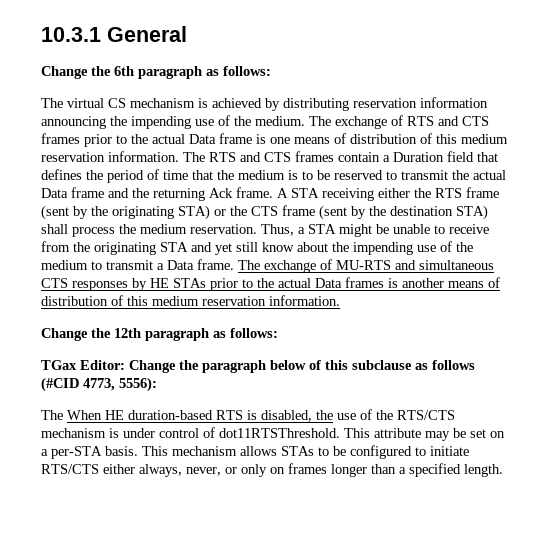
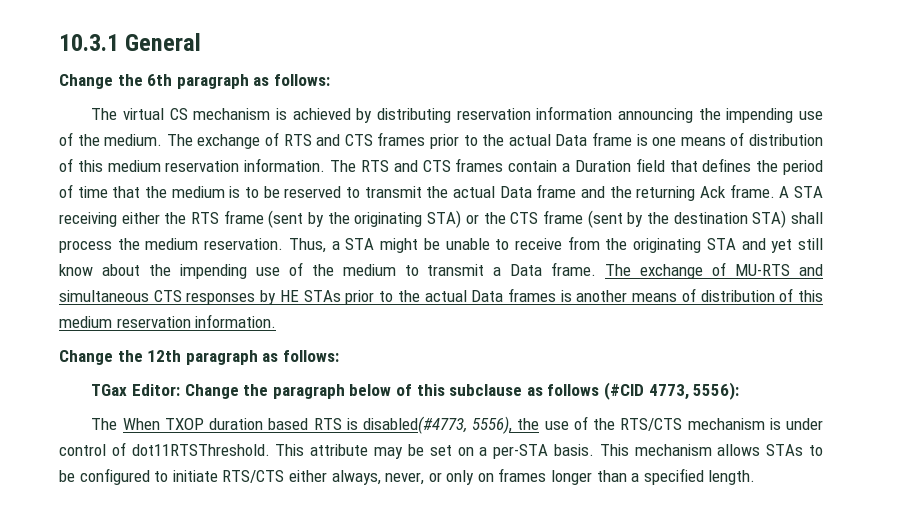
[105,410,312,422] HE duration-based RTS is disabled, -> [164,416,513,434] TXOP duration based RTS is disabled(#4773, 5556),

